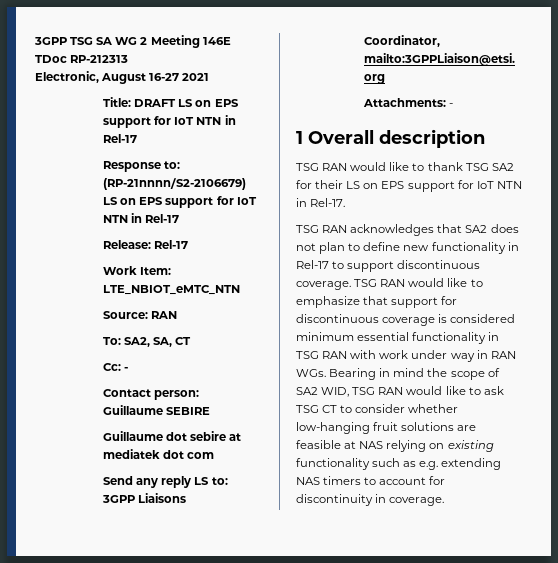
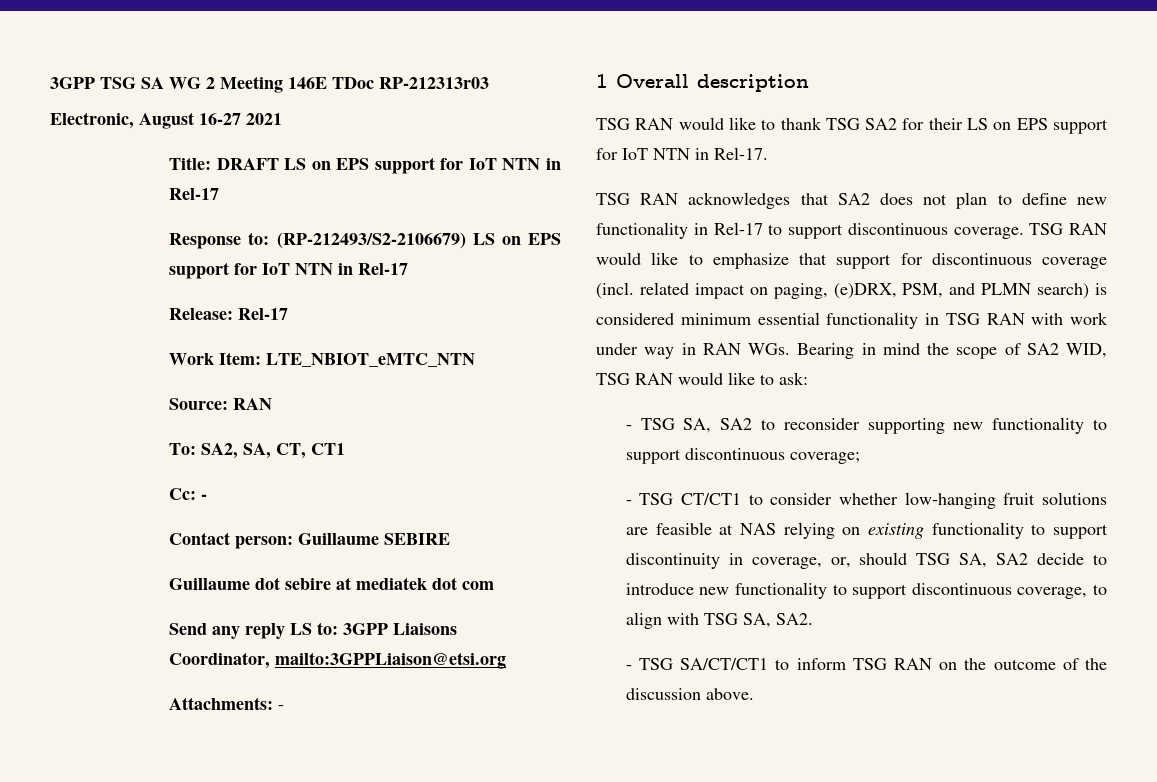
[70,55,129,63] RP-212313 -> [379,77,489,89] RP-212313r03
[103,178,247,190] (RP-21nnnn/S2-2106679) -> [276,232,466,249] (RP-212493/S2-2106679)
[175,337,192,345] CT -> [276,443,346,459] CT, CT1
(436, 321) none -> [596,282,1090,299] (incl. related impact on paging, (e)DRX, PSM, and PLMN search)
[483,386,504,395] [296,405,338,413] ask TSG CT -> [779,372,808,385] [625,417,1107,434] [625,448,860,464] [625,493,742,505] ask: // - TSG SA, SA2 to reconsider supporting new functionality to support discontinuous coverage; // - TSG CT/CT1
[372,458,502,470] [296,476,446,485] [296,494,445,506] such as e.g. extending NAS timers to account for discontinuity in coverage. -> [1031,524,1108,539] [625,552,1107,569] [625,582,1107,599] [625,612,813,629] [625,658,1107,670] [625,688,754,700] to support discontinuity in coverage, or, should TSG SA, SA2 decide to introduce new functionality to support discontinuous coverage, to align with TSG SA, SA2. // - TSG SA/CT/CT1 to inform TSG RAN on the outcome of the discussion above.

